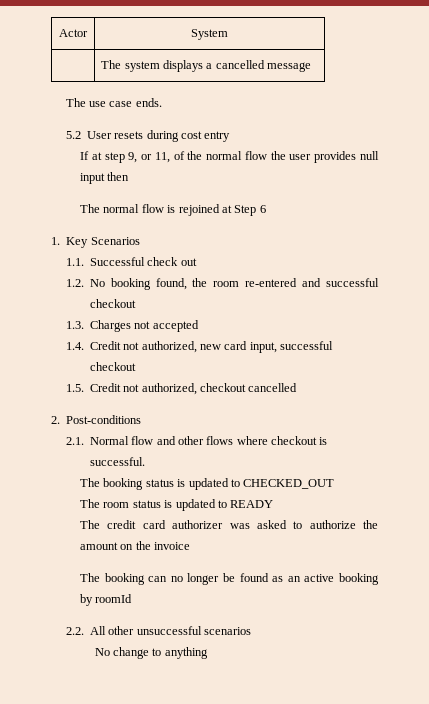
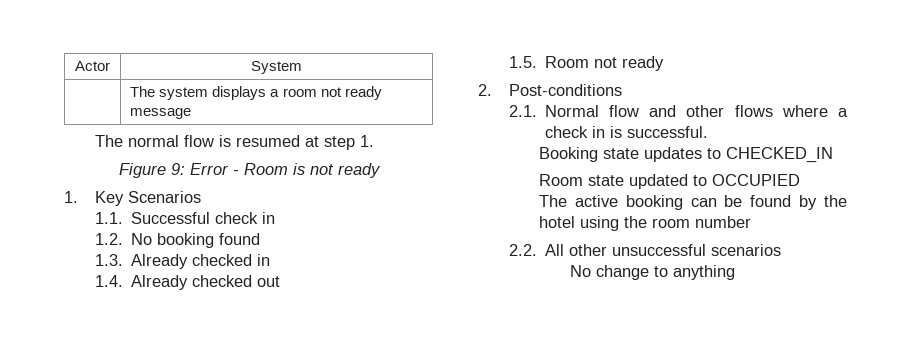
[215,60,312,72] [65,98,162,107] [65,130,231,142] [80,151,380,163] [80,172,130,184] [80,204,266,216] cancelled message // The use case ends. // 5.2 User resets during cost entry // If at step 9, or 11, of the normal flow the user provides null input then // The normal flow is rejoined at Step 6 -> [282,86,382,100] [130,108,192,119] [94,135,374,150] [118,163,381,178] room not ready message // The normal flow is resumed at step 1. // Figure 9: Error - Room is not ready
[180,258,197,266] out -> [261,212,275,224] in
[155,278,379,290] [89,299,136,308] [65,320,199,332] [65,341,334,353] [89,362,136,371] [65,383,298,395] found, the room re-entered and successful checkout // 1.3. Charges not accepted // 1.4. Credit not authorized, new card input, successful checkout // 1.5. Credit not authorized, checkout cancelled -> [218,233,260,245] [94,254,270,269] [94,275,280,290] [508,56,664,71] found // 1.3. Already checked in // 1.4. Already checked out // 1.5. Room not ready
[271,436,318,445] checkout -> [838,108,848,117] [544,126,605,138] a check in
[80,478,335,490] [80,499,274,511] [80,520,378,529] [80,541,191,550] [80,573,379,585] [80,594,133,606] The booking status is updated to CHECKED_OUT // The room status is updated to READY // The credit card authorizer was asked to authorize the amount on the invoice // The booking can no longer be found as an active booking by roomId -> [539,147,834,163] [539,174,801,189] [539,195,847,210] [539,216,752,231] Booking state updates to CHECKED_IN // Room state updated to OCCUPIED // The active booking can be found by the hotel using the room number

